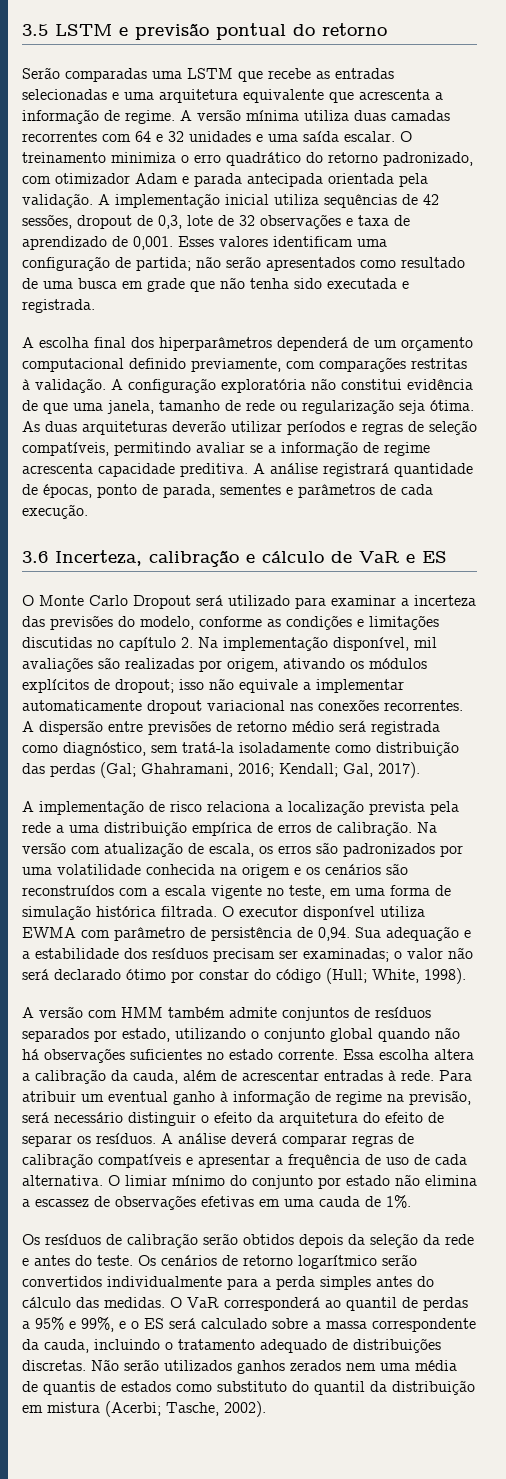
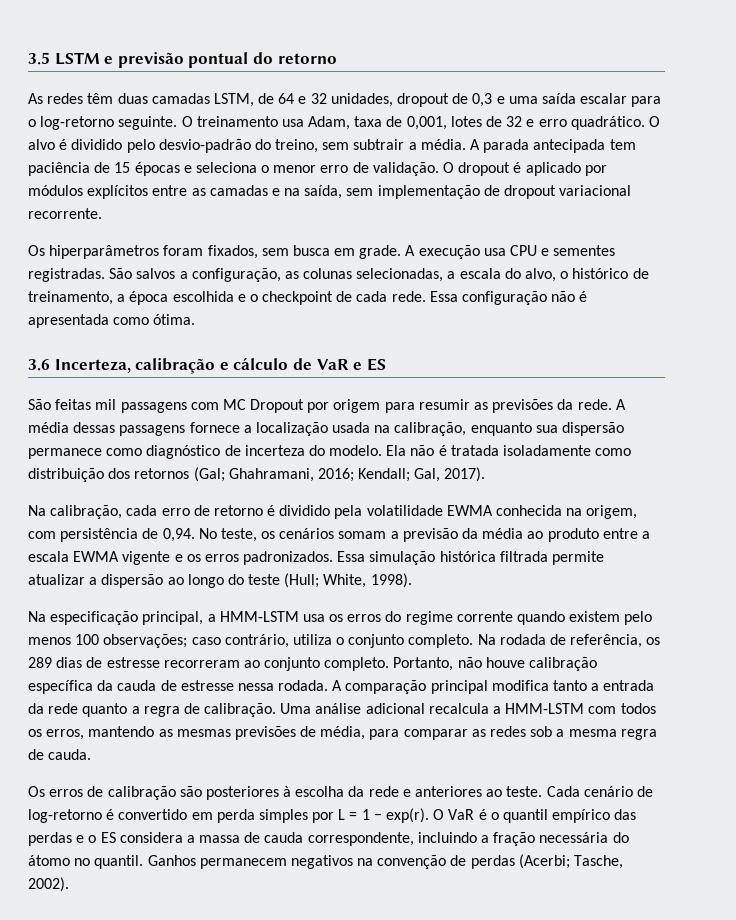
[22,67,394,82] [22,89,443,103] [22,109,450,124] [22,131,412,142] [22,152,473,166] [22,173,428,187] [22,193,439,208] [22,214,410,229] [22,236,387,250] [22,256,465,271] [22,277,409,292] [22,299,95,313] [22,337,473,351] [22,357,467,372] [22,378,473,393] [22,399,474,414] [22,420,477,435] [22,441,430,456] [22,463,473,477] [22,484,433,498] [22,504,88,519] Serão comparadas uma LSTM que recebe as entradas selecionadas e uma arquitetura equivalente que acrescenta a informação de regime. A versão mínima utiliza duas camadas recorrentes com 64 e 32 unidades e uma saída escalar. O treinamento minimiza o erro quadrático do retorno padronizado, com otimizador Adam e parada antecipada orientada pela validação. A implementação inicial utiliza sequências de 42 sessões, dropout de 0,3, lote de 32 observações e taxa de aprendizado de 0,001. Esses valores identificam uma configuração de partida; não serão apresentados como resultado de uma busca em grade que não tenha sido executada e registrada. // A escolha final dos hiperparâmetros dependerá de um orçamento computacional definido previamente, com comparações restritas à validação. A configuração exploratória não constitui evidência de que uma janela, tamanho de rede ou regularização seja ótima. As duas arquiteturas deverão utilizar períodos e regras de seleção compatíveis, permitindo avaliar se a informação de regime acrescenta capacidade preditiva. A análise registrará quantidade de épocas, ponto de parada, sementes e parâmetros de cada execução. -> [28,93,662,107] [28,116,660,130] [28,139,636,153] [28,162,607,176] [28,185,632,199] [28,208,102,219] [28,245,616,259] [28,268,649,282] [28,291,588,305] [28,314,196,328] As redes têm duas camadas LSTM, de 64 e 32 unidades, dropout de 0,3 e uma saída escalar para o log-retorno seguinte. O treinamento usa Adam, taxa de 0,001, lotes de 32 e erro quadrático. O alvo é dividido pelo desvio-padrão do treino, sem subtrair a média. A parada antecipada tem paciência de 15 épocas e seleciona o menor erro de validação. O dropout é aplicado por módulos explícitos entre as camadas e na saída, sem implementação de dropout variacional recorrente. // Os hiperparâmetros foram fixados, sem busca em grade. A execução usa CPU e sementes registradas. São salvos a configuração, as colunas selecionadas, a escala do alvo, o histórico de treinamento, a época escolhida e o checkpoint de cada rede. Essa configuração não é apresentada como ótima.
[22,595,476,609] [22,615,439,630] [22,636,437,651] [22,657,427,672] [22,678,404,693] [22,699,463,714] [22,720,440,735] [22,742,234,756] O Monte Carlo Dropout será utilizado para examinar a incerteza das previsões do modelo, conforme as condições e limitações discutidas no capítulo 2. Na implementação disponível, mil avaliações são realizadas por origem, ativando os módulos explícitos de dropout; isso não equivale a implementar automaticamente dropout variacional nas conexões recorrentes. A dispersão entre previsões de retorno médio será registrada como diagnóstico, sem tratá-la -> [28,399,626,413] [28,422,625,436] [28,445,499,459] São feitas mil passagens com MC Dropout por origem para resumir as previsões da rede. A média dessas passagens fornece a localização usada na calibração, enquanto sua dispersão permanece como diagnóstico de incerteza do modelo. Ela não é tratada
[22,763,95,777] das perdas -> [108,468,190,479] dos retornos
[22,800,459,815] [22,821,437,836] [22,842,463,857] [22,863,408,878] [22,885,451,899] [22,905,425,920] [22,926,471,941] [22,947,473,962] [22,968,466,984] [22,1006,431,1021] [22,1027,460,1042] [22,1048,474,1063] [22,1069,472,1084] [22,1090,471,1105] [22,1112,444,1126] [22,1133,414,1147] [22,1153,467,1168] [22,1174,477,1189] [22,1195,411,1210] [22,1233,474,1248] [22,1254,417,1269] [22,1276,434,1290] [22,1297,468,1311] [22,1317,476,1332] [22,1338,441,1353] [22,1359,457,1374] [22,1380,475,1395] [22,1402,100,1413] A implementação de risco relaciona a localização prevista pela rede a uma distribuição empírica de erros de calibração. Na versão com atualização de escala, os erros são padronizados por uma volatilidade conhecida na origem e os cenários são reconstruídos com a escala vigente no teste, em uma forma de simulação histórica filtrada. O executor disponível utiliza EWMA com parâmetro de persistência de 0,94. Sua adequação e a estabilidade dos resíduos precisam ser examinadas; o valor não será declarado ótimo por constar do código (Hull; White, 1998). // A versão com HMM também admite conjuntos de resíduos separados por estado, utilizando o conjunto global quando não há observações suficientes no estado corrente. Essa escolha altera a calibração da cauda, além de acrescentar entradas à rede. Para atribuir um eventual ganho à informação de regime na previsão, será necessário distinguir o efeito da arquitetura do efeito de separar os resíduos. A análise deverá comparar regras de calibração compatíveis e apresentar a frequência de uso de cada alternativa. O limiar mínimo do conjunto por estado não elimina a escassez de observações efetivas em uma cauda de 1%. // Os resíduos de calibração serão obtidos depois da seleção da rede e antes do teste. Os cenários de retorno logarítmico serão convertidos individualmente para a perda simples antes do cálculo das medidas. O VaR corresponderá ao quantil de perdas a 95% e 99%, e o ES será calculado sobre a massa correspondente da cauda, incluindo o tratamento adequado de distribuições discretas. Não serão utilizados ganhos zerados nem uma média de quantis de estados como substituto do quantil da distribuição em mistura -> [28,505,638,519] [28,528,650,542] [28,551,605,565] [28,573,412,588] [28,611,653,625] [28,634,661,648] [28,657,598,671] [28,680,655,694] [28,703,656,717] [28,726,657,740] [28,749,92,760] [28,786,653,800] [28,808,637,823] [28,832,629,846] [28,855,515,869] Na calibração, cada erro de retorno é dividido pela volatilidade EWMA conhecida na origem, com persistência de 0,94. No teste, os cenários somam a previsão da média ao produto entre a escala EWMA vigente e os erros padronizados. Essa simulação histórica filtrada permite atualizar a dispersão ao longo do teste (Hull; White, 1998). // Na especificação principal, a HMM-LSTM usa os erros do regime corrente quando existem pelo menos 100 observações; caso contrário, utiliza o conjunto completo. Na rodada de referência, os 289 dias de estresse recorreram ao conjunto completo. Portanto, não houve calibração específica da cauda de estresse nessa rodada. A comparação principal modifica tanto a entrada da rede quanto a regra de calibração. Uma análise adicional recalcula a HMM-LSTM com todos os erros, mantendo as mesmas previsões de média, para comparar as redes sob a mesma regra de cauda. // Os erros de calibração são posteriores à escolha da rede e anteriores ao teste. Cada cenário de log-retorno é convertido em perda simples por L = 1 − exp(r). O VaR é o quantil empírico das perdas e o ES considera a massa de cauda correspondente, incluindo a fração necessária do átomo no quantil. Ganhos permanecem negativos na convenção de perdas

